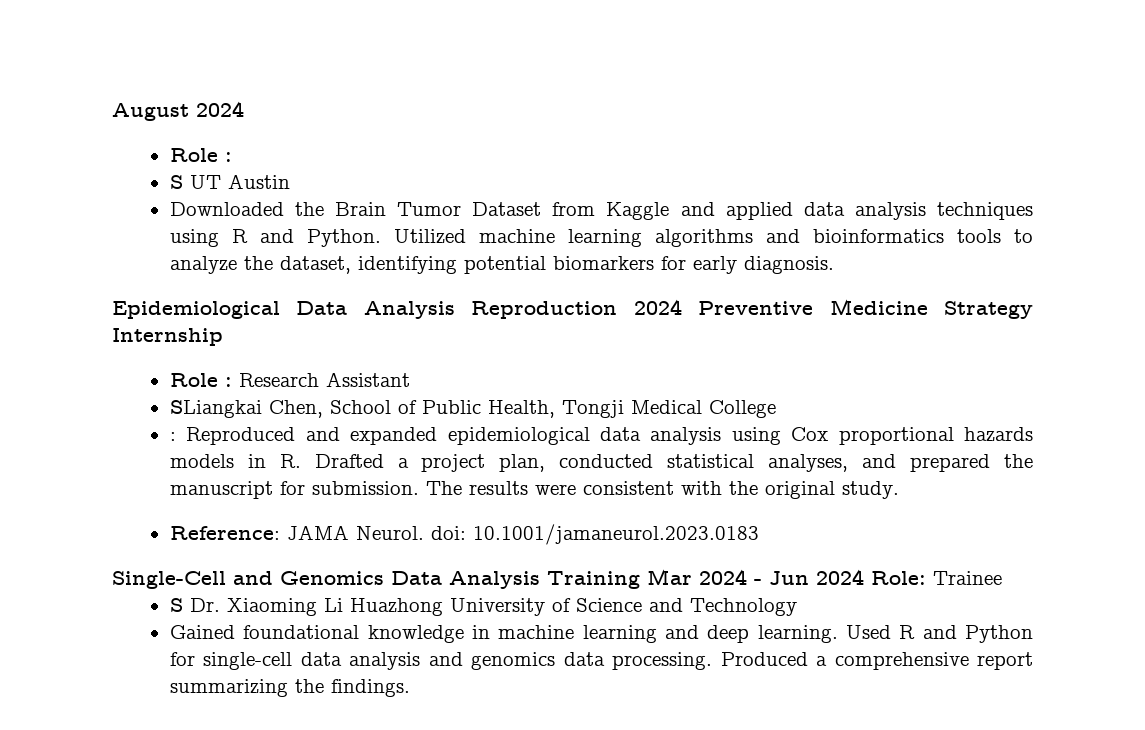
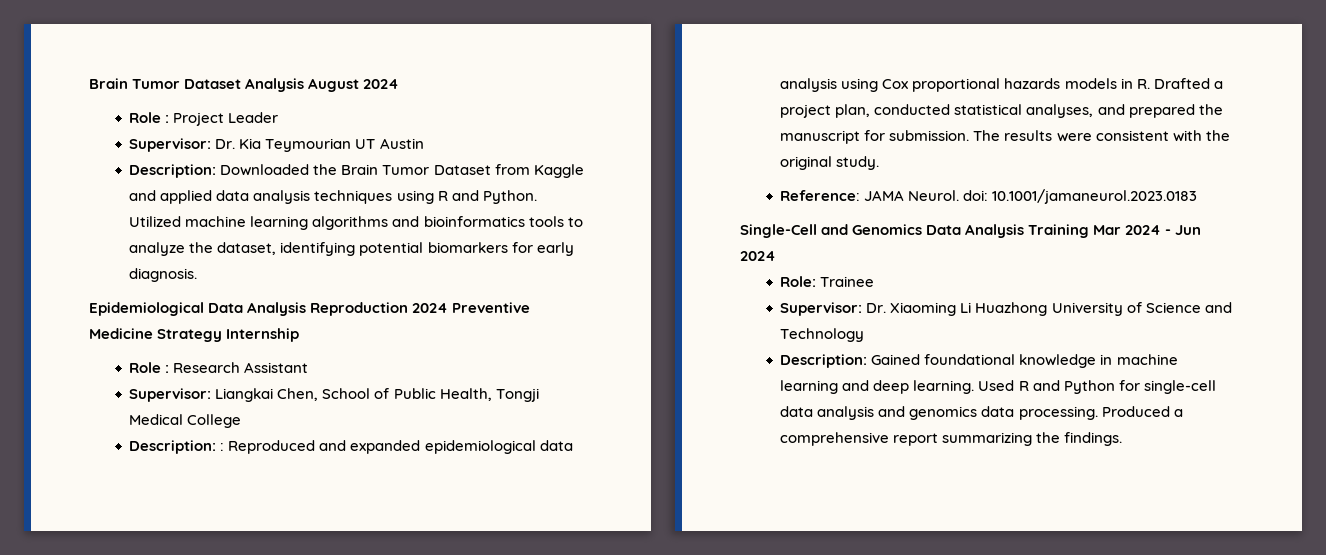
(112, 112) none -> [89,78,305,92] Brain Tumor Dataset Analysis
[169,175,183,189] // S -> [173,112,279,126] [129,138,352,152] Project Leader // Supervisor: Dr. Kia Teymourian
(290, 181) none -> [129,164,217,178] Description:
[169,400,262,418] SLiangkai -> [129,388,274,402] Supervisor: Liangkai
(776, 409) none -> [129,440,217,454] Description:
(864, 577) none -> (776, 256) //
[169,598,183,612] S -> [780,302,863,316] Supervisor:
(797, 607) none -> [780,354,868,368] Description:

